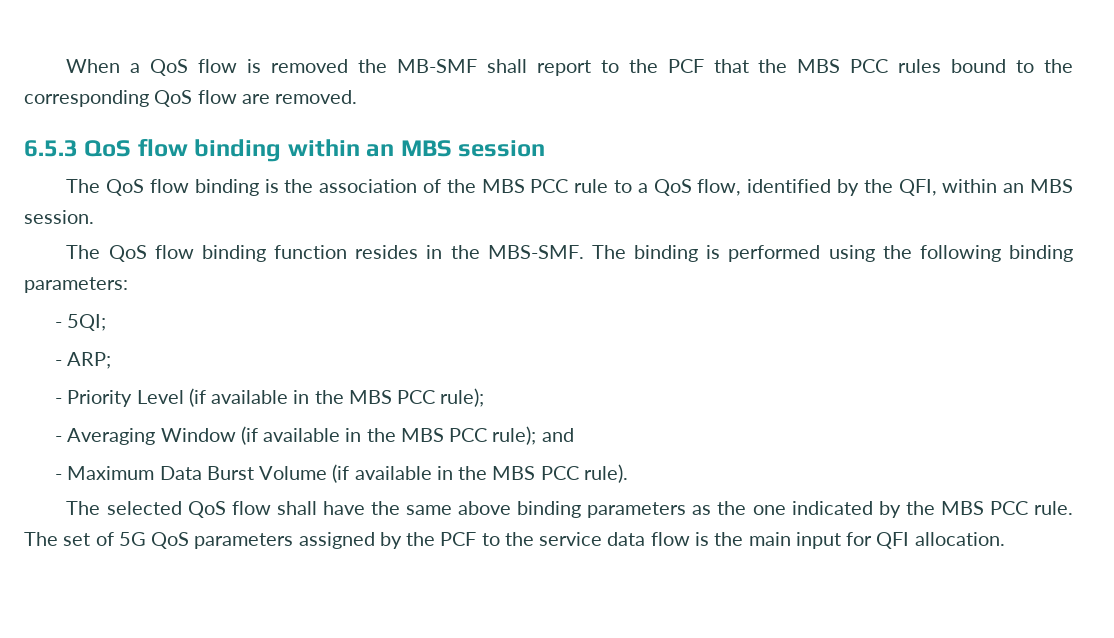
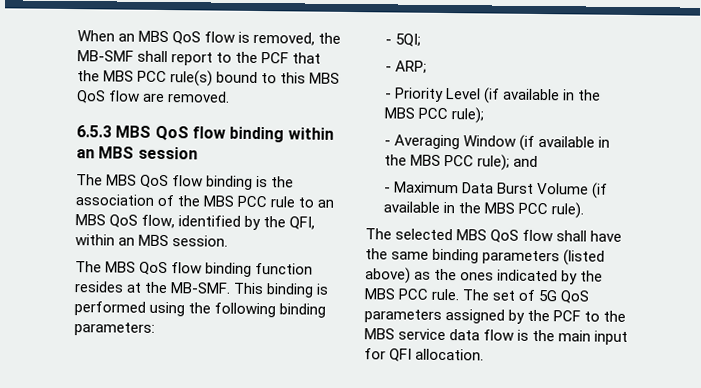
[130,63,141,73] a -> [118,30,170,43] an MBS
[271,59,349,73] removed -> [253,31,316,46] removed,
[898,59,942,73] rules -> [170,70,214,87] rule(s)
[1044,59,1074,73] [24,90,149,107] the corresponding -> [280,72,341,84] this MBS
(78, 148) none -> [115,125,152,138] MBS
(101, 186) none -> [106,174,138,186] MBS
[637,183,648,193] a -> [317,199,335,208] [75,214,106,226] an MBS
(101, 252) none -> [105,261,137,273] MBS
[426,245,626,259] in the MBS-SMF. The -> [126,281,265,295] at the MB-SMF. This
(182, 508) none -> [456,229,488,241] MBS
[458,501,512,515] above -> (430, 255) none
(687, 510) none -> [563,249,606,266] [365,267,411,284] (listed above)
[752,505,786,515] one -> [460,272,495,281] ones
(534, 539) none -> [364,328,395,340] MBS

